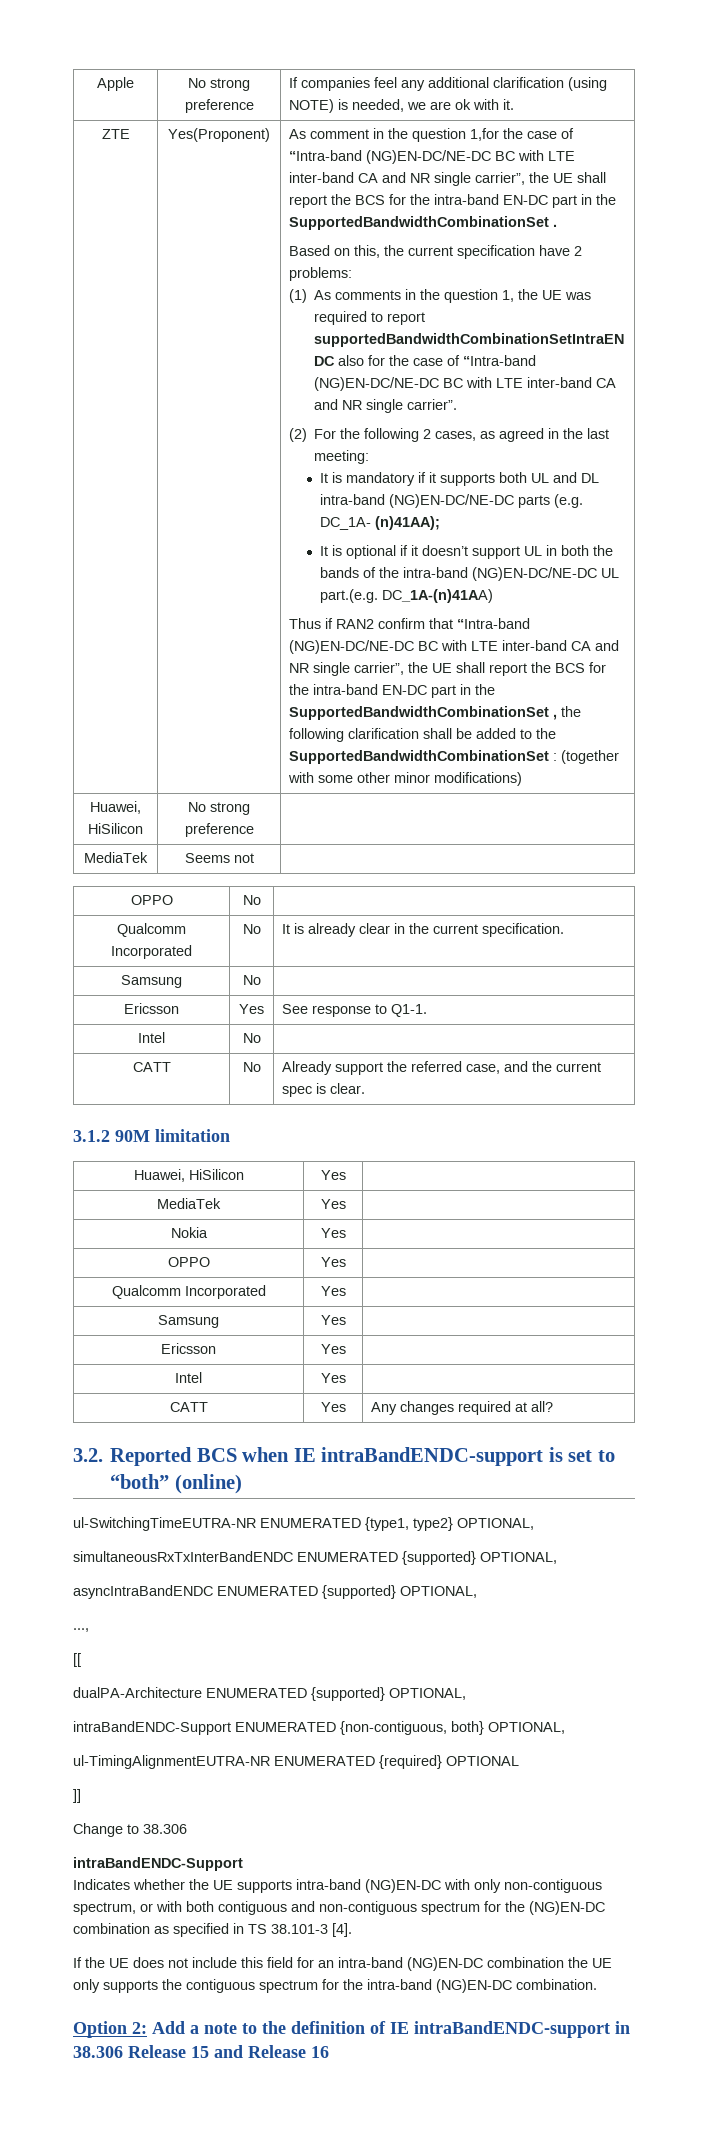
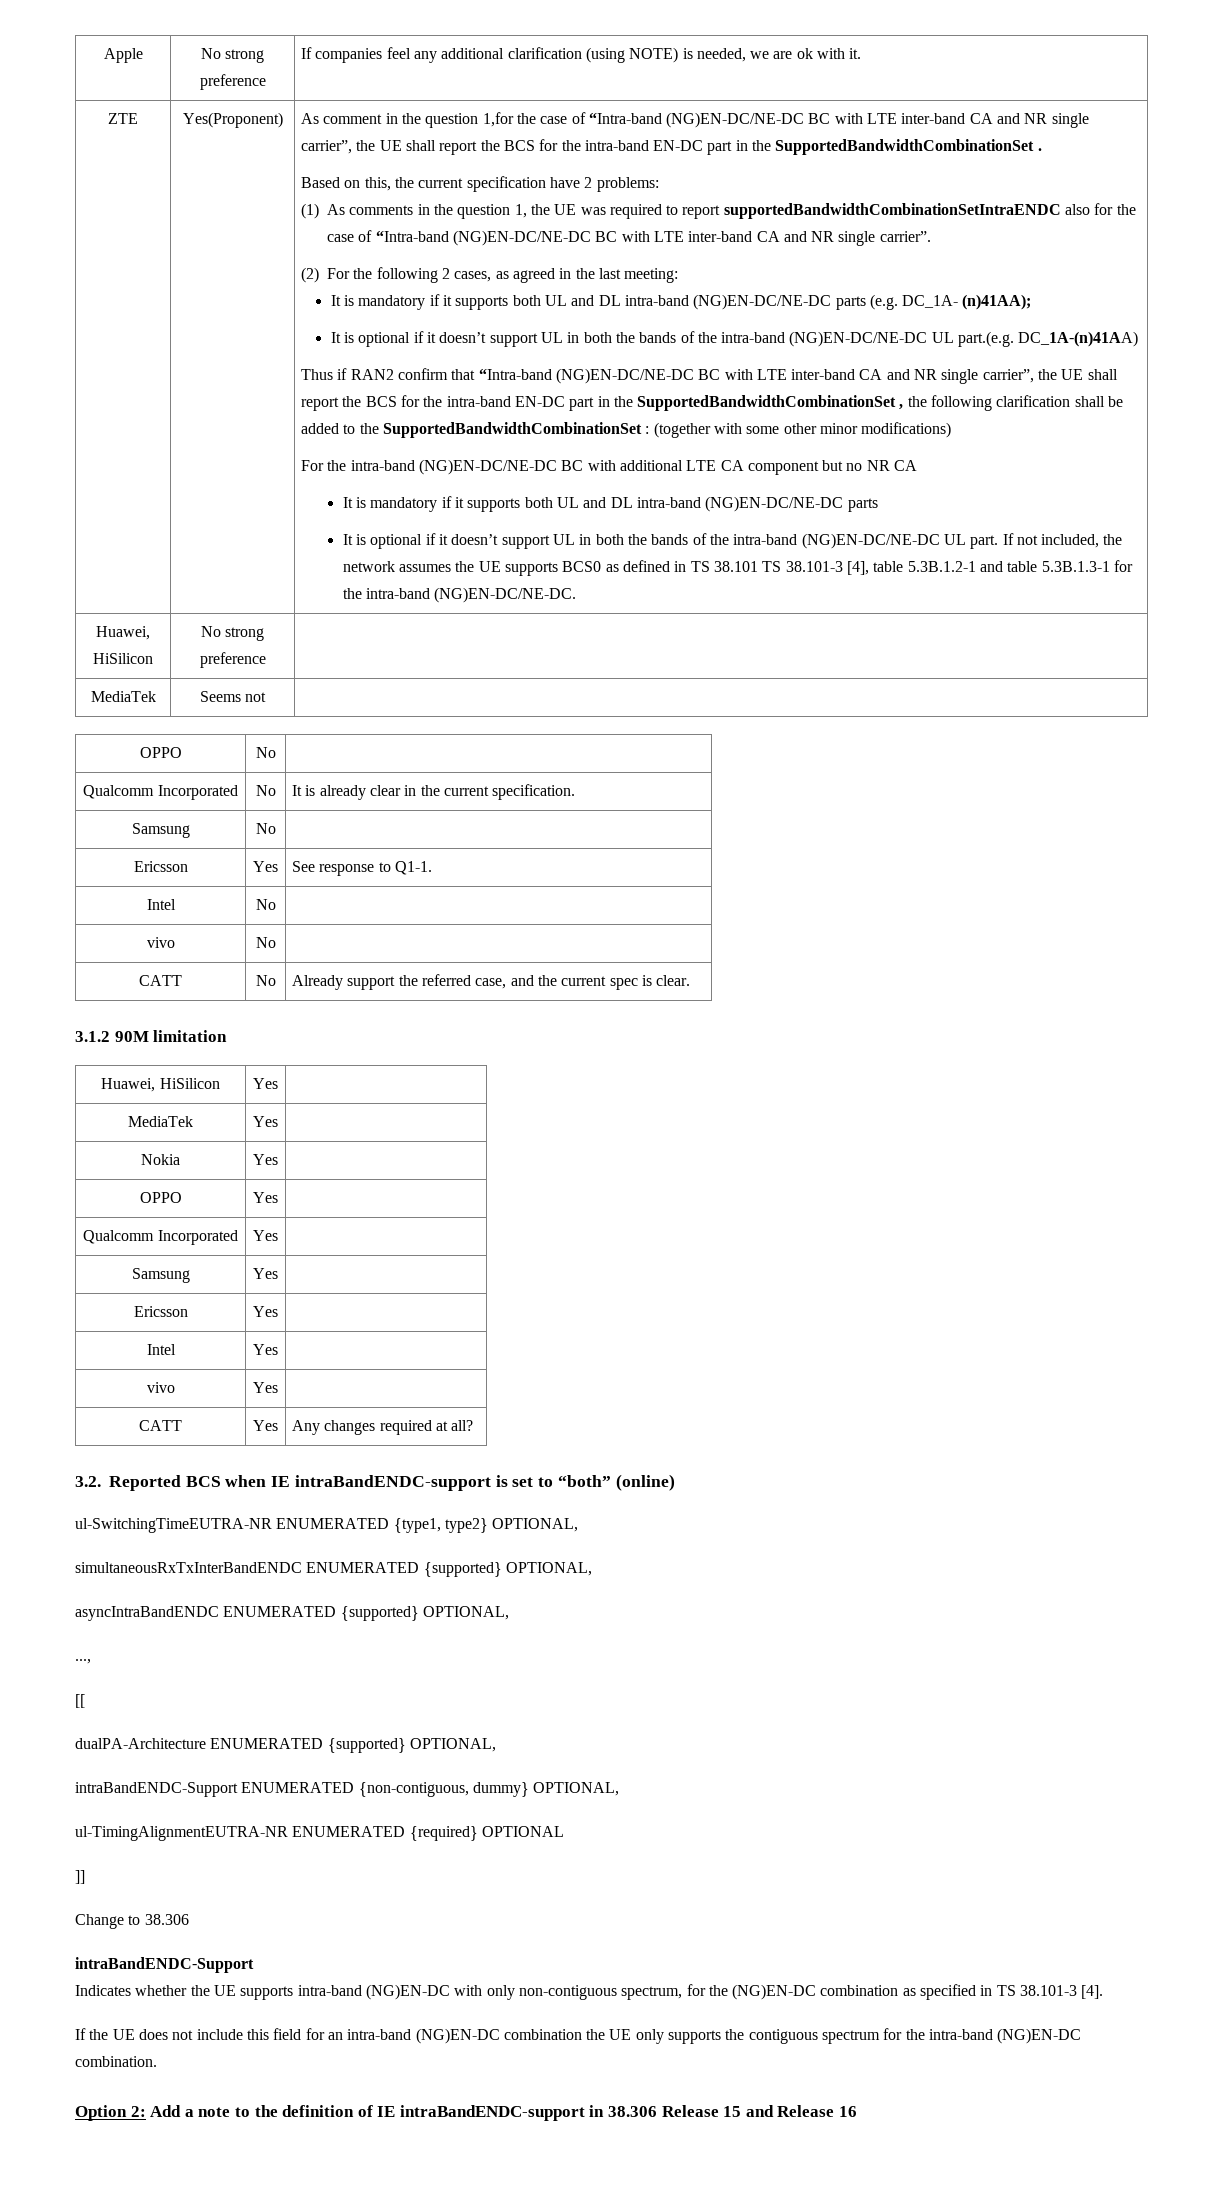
(523, 779) none -> [300,459,918,475] [342,496,878,512] [342,533,1123,549] [342,560,1133,576] [342,587,577,603] // For the intra-band (NG)EN-DC/NE-DC BC with additional LTE CA component but no NR CA // It is mandatory if it supports both UL and DL intra-band (NG)EN-DC/NE-DC parts // It is optional if it doesn’t support UL in both the bands of the intra-band (NG)EN-DC/NE-DC UL part. If not included, the network assumes the UE supports BCS0 as defined in TS 38.101 TS 38.101-3 [4], table 5.3B.1.2-1 and table 5.3B.1.3-1 for the intra-band (NG)EN-DC/NE-DC.
(261, 1038) none -> [146,937,175,948] [255,937,276,948] // vivo | No |
(346, 1378) none -> [146,1382,175,1393] [253,1382,278,1393] // vivo | Yes |
[451,1721,484,1735] both} -> [472,1782,529,1797] dummy}
[140,1901,480,1915] or with both contiguous and non-contiguous spectrum -> (683, 1993) none

